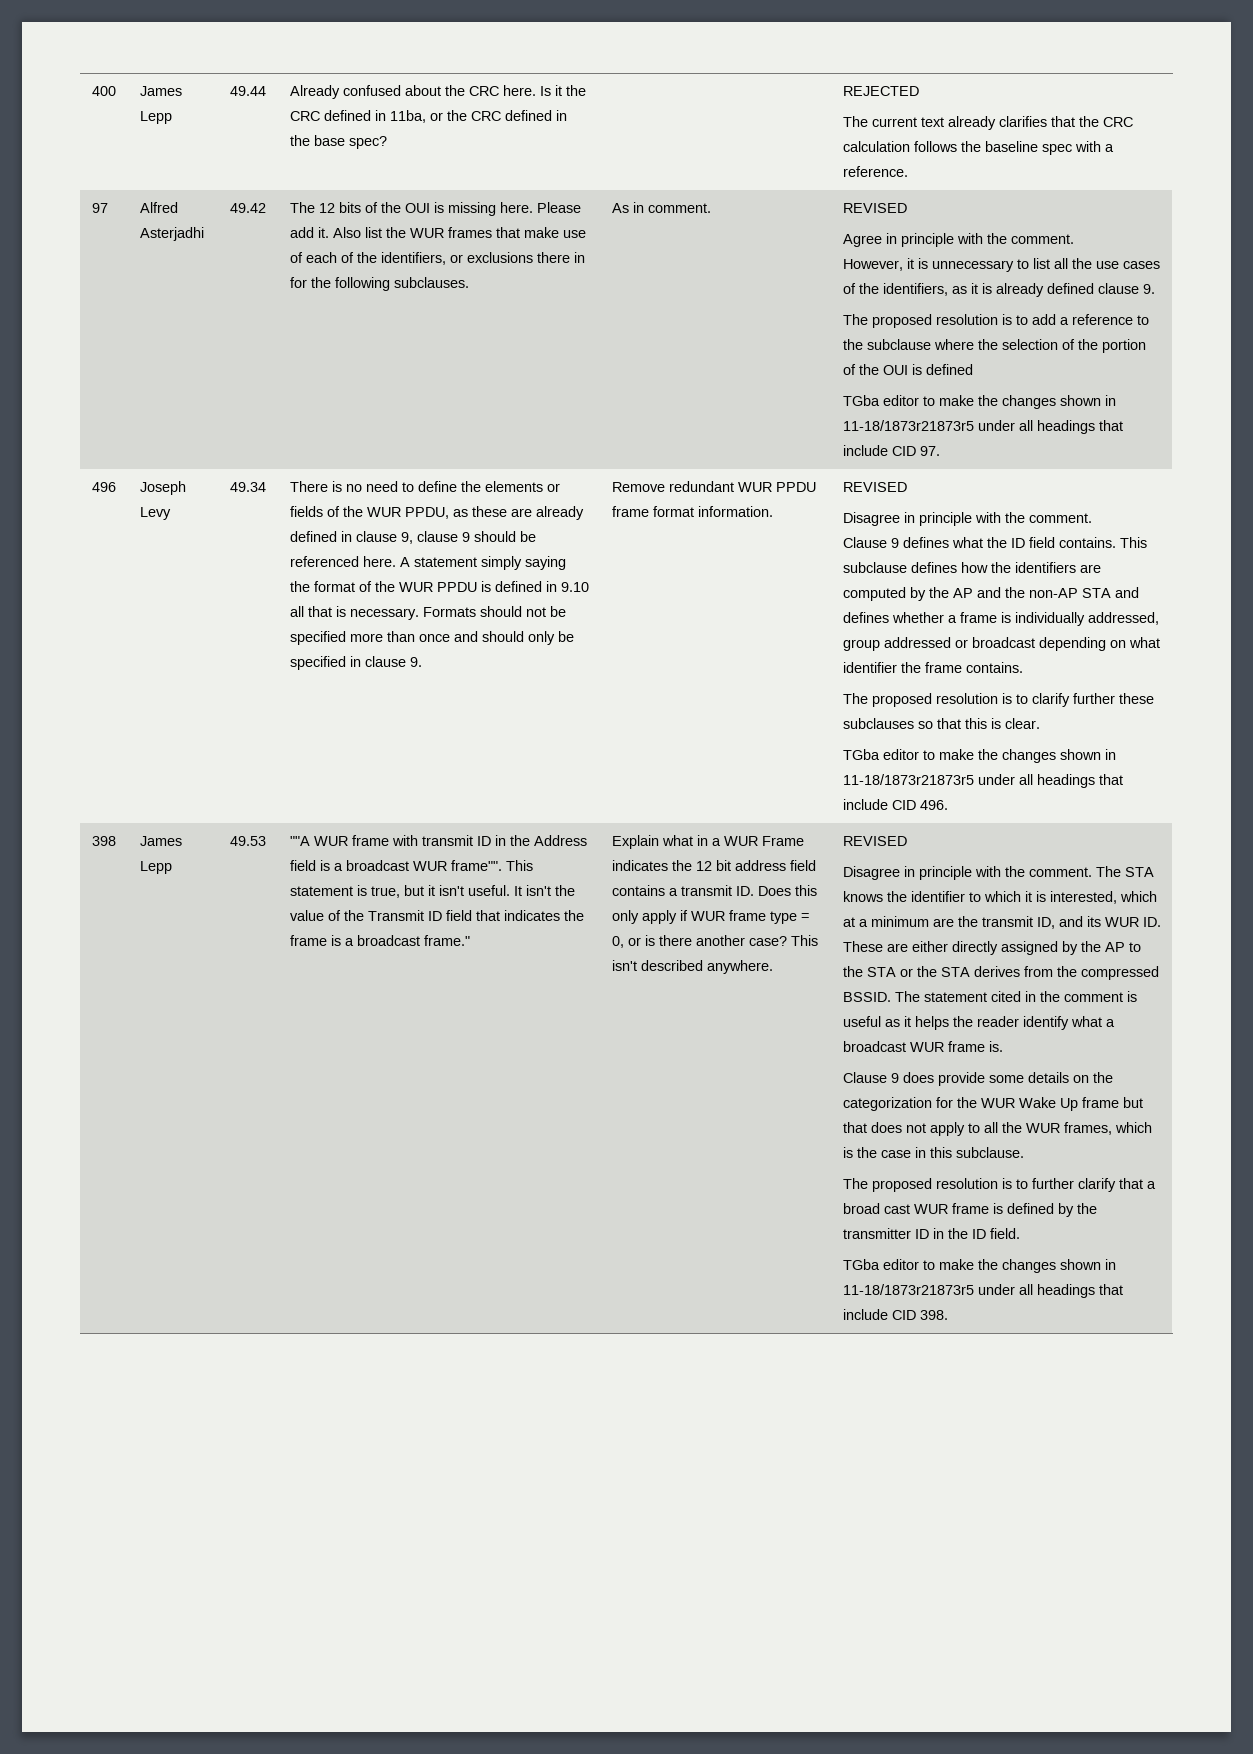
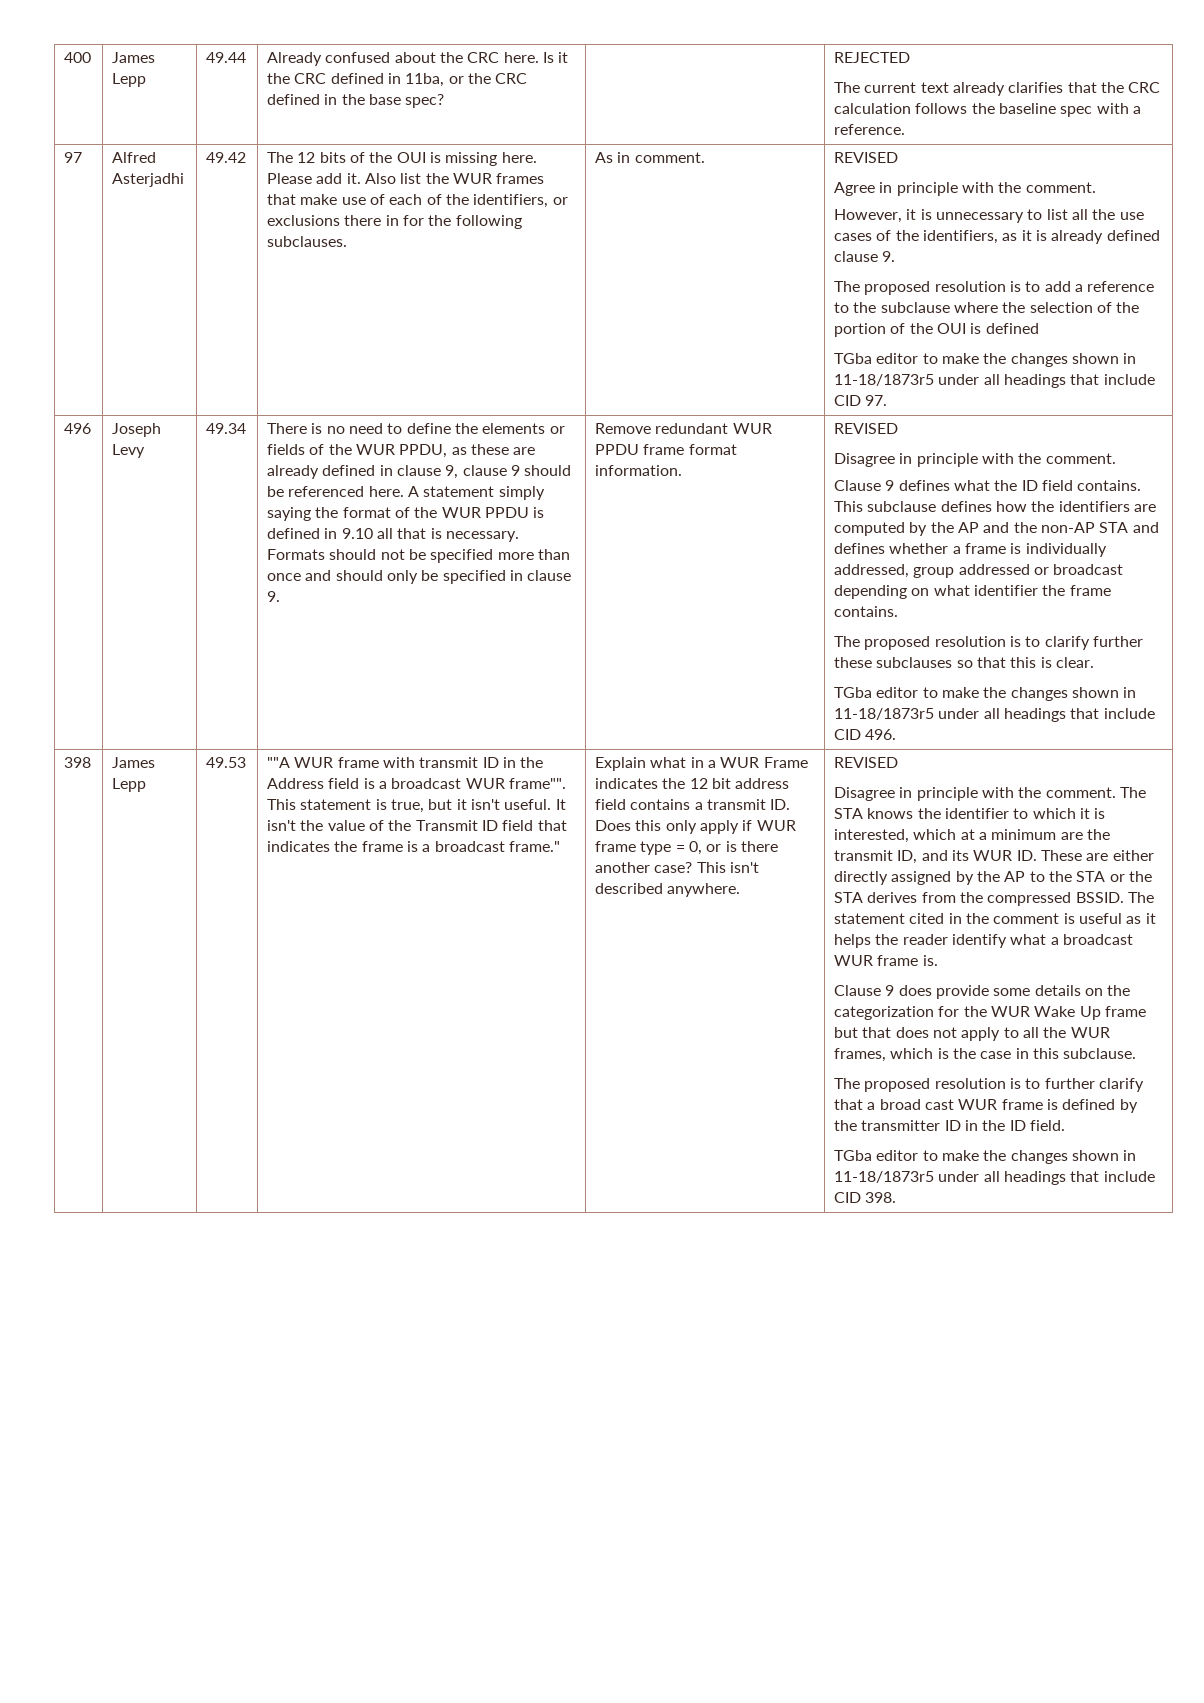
[842,420,974,431] 11-18/1873r21873r5 -> [834,374,935,386] 11-18/1873r5
[842,774,974,785] 11-18/1873r21873r5 -> [834,708,935,720] 11-18/1873r5
[842,1284,974,1295] 11-18/1873r21873r5 -> [834,1171,935,1183] 11-18/1873r5

